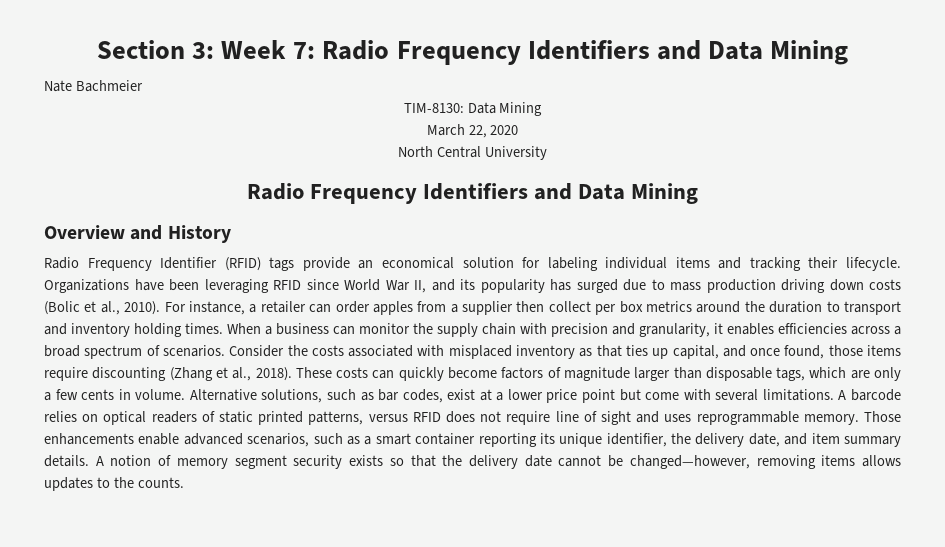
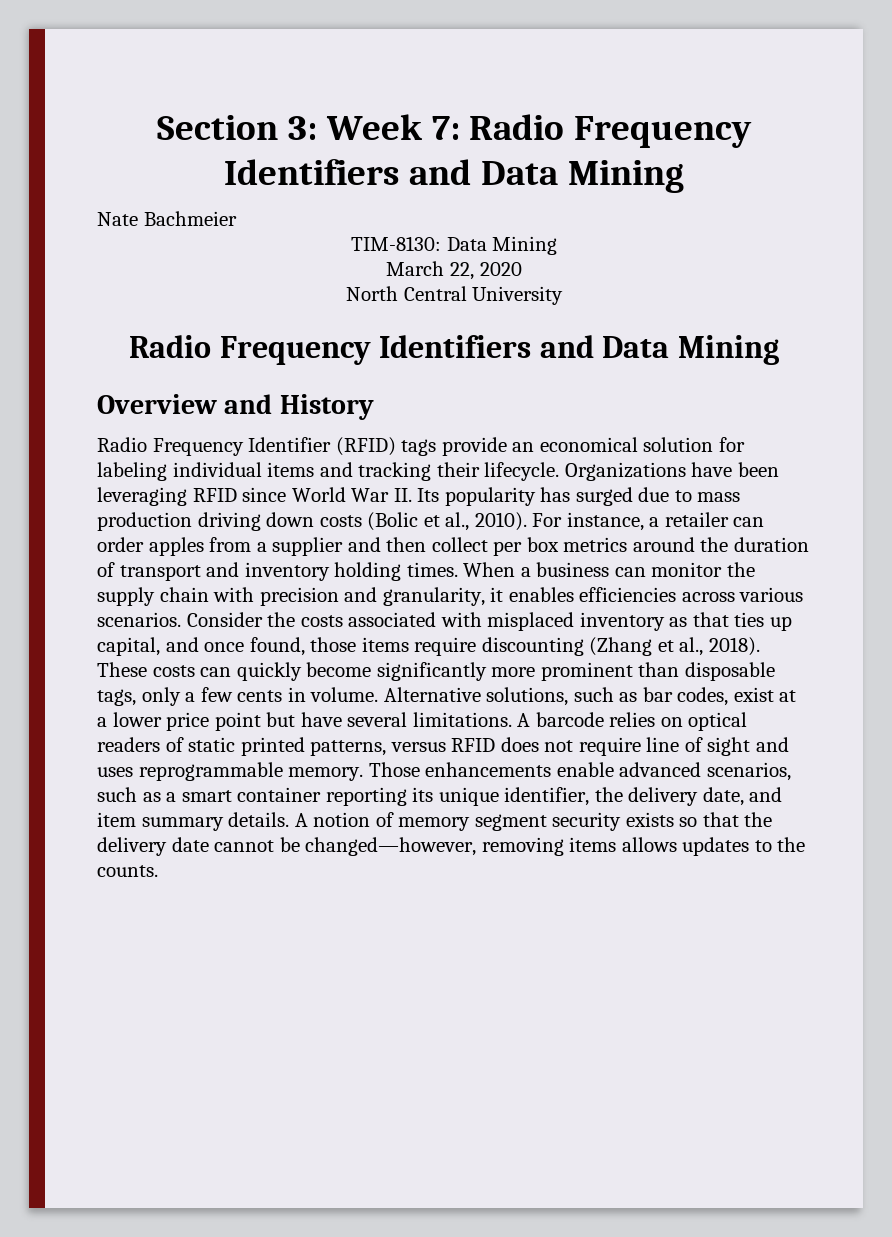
[414,279,475,293] II, and its -> [393,488,440,502] II. Its
(514, 308) none -> [347,537,381,552] and
[826,301,840,312] to -> [97,562,115,577] of
[894,326,901,335] [44,345,160,359] a broad spectrum of -> [739,587,804,602] various
[501,367,671,381] factors of magnitude larger -> [376,662,633,681] significantly more prominent
[809,367,870,379] which are -> (136, 697) none
[645,389,711,400] come with -> [300,712,342,727] have

